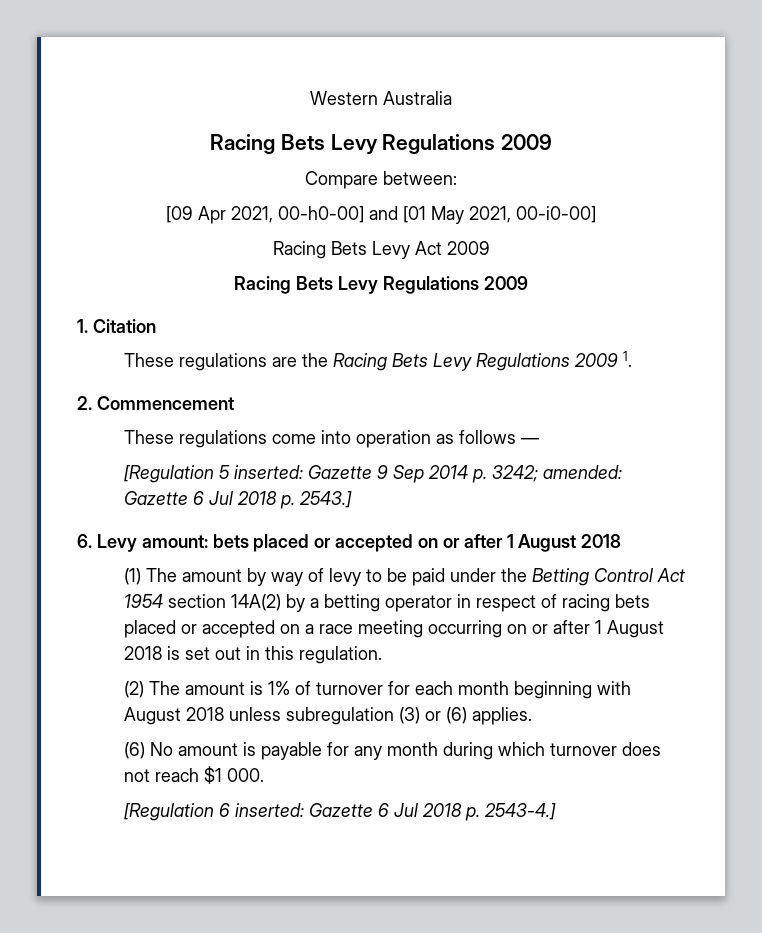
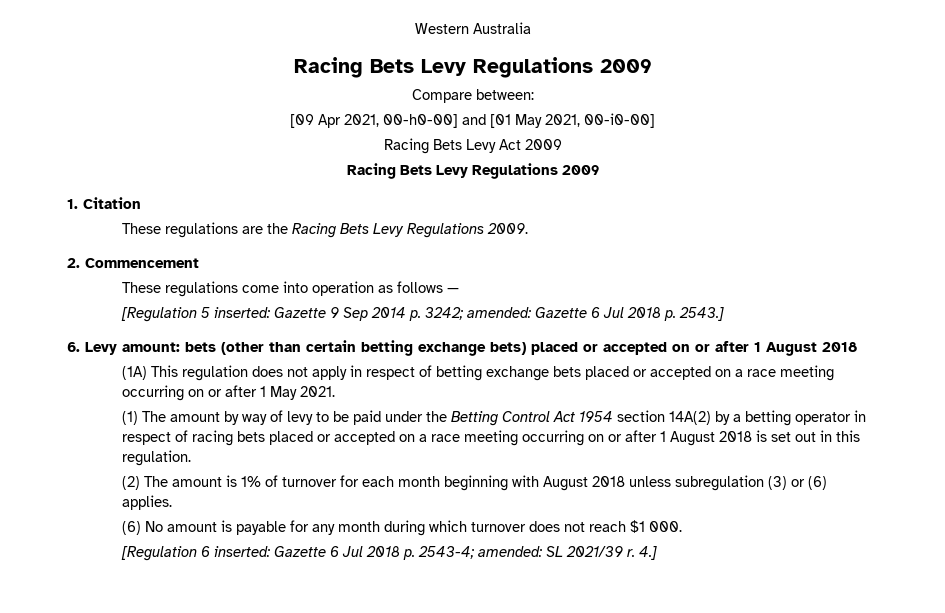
[573,351,632,367] 2009 1. -> [487,223,529,234] 2009.
(249, 541) none -> [221,340,526,356] (other than certain betting exchange bets)
(622, 541) none -> [122,365,835,381] [122,385,336,401] // (1A) This regulation does not apply in respect of betting exchange bets placed or accepted on a race meeting occurring on or after 1 May 2021.
[483,803,556,820] 2543-4.] -> [418,546,658,560] 2543-4; amended: SL 2021/39 r. 4.]

